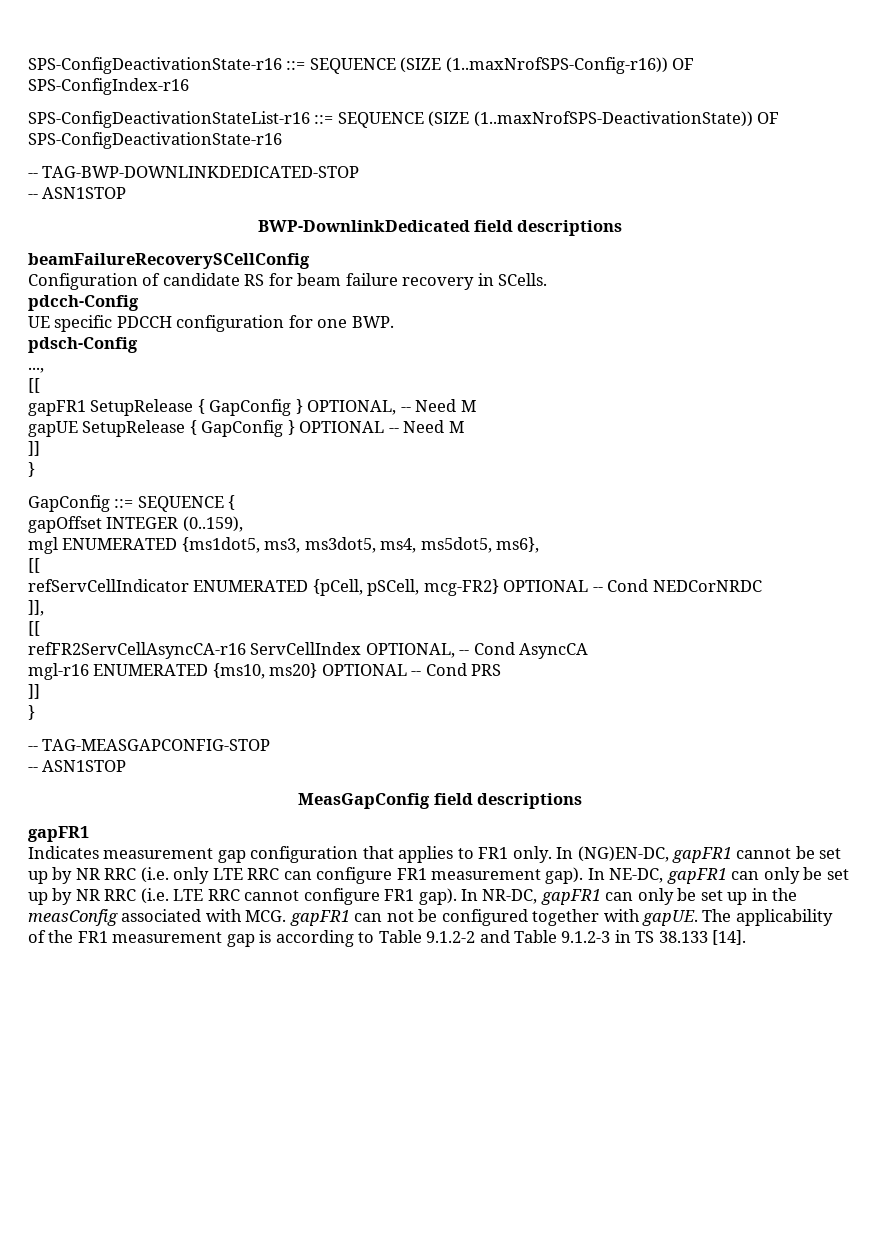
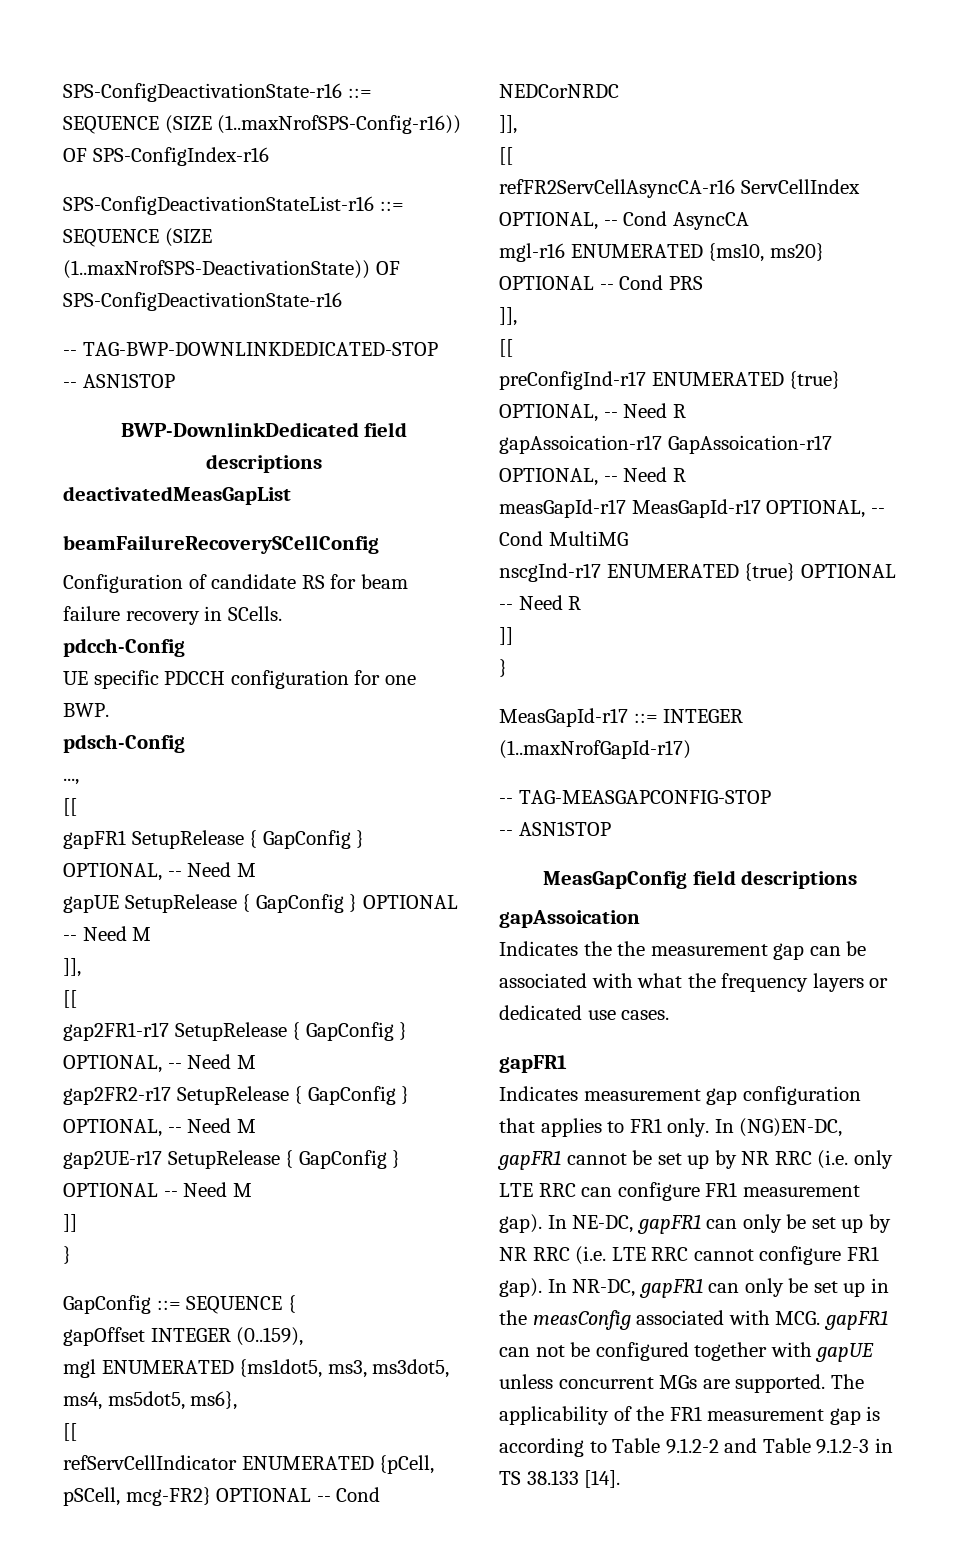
(623, 228) none -> [63,486,291,505] // deactivatedMeasGapList
(464, 427) none -> [63,958,81,977] [63,990,77,1008] [63,1022,408,1041] [63,1054,256,1073] [63,1086,410,1105] [63,1118,256,1137] [63,1150,401,1169] [63,1182,252,1197] // ]], // [[ // gap2FR1-r17 SetupRelease { GapConfig } OPTIONAL, -- Need M // gap2FR2-r17 SetupRelease { GapConfig } OPTIONAL, -- Need M // gap2UE-r17 SetupRelease { GapConfig } OPTIONAL -- Need M
[28,684,40,699] [28,705,35,720] ]] // } -> [499,307,517,326] [499,339,513,357] [499,371,841,390] [499,403,686,422] [499,435,832,454] [499,467,686,486] [499,499,885,518] [499,531,628,546] [499,563,896,582] [499,595,582,610] [499,627,513,645] [499,659,507,677] [499,708,744,727] [499,740,691,759] ]], // [[ // preConfigInd-r17 ENUMERATED {true} OPTIONAL, -- Need R // gapAssoication-r17 GapAssoication-r17 OPTIONAL, -- Need R // measGapId-r17 MeasGapId-r17 OPTIONAL, -- Cond MultiMG // nscgInd-r17 ENUMERATED {true} OPTIONAL -- Need R // ]] // } // MeasGapId-r17 ::= INTEGER (1..maxNrofGapId-r17)
(582, 801) none -> [499,910,640,928] [499,941,867,960] [499,973,889,992] [499,1005,670,1020] // gapAssoication // Indicates the the measurement gap can be associated with what the frequency layers or dedicated use cases.
[642,910,699,926] gapUE. -> [815,1343,875,1362] [499,1374,826,1393] gapUE unless concurrent MGs are supported.

